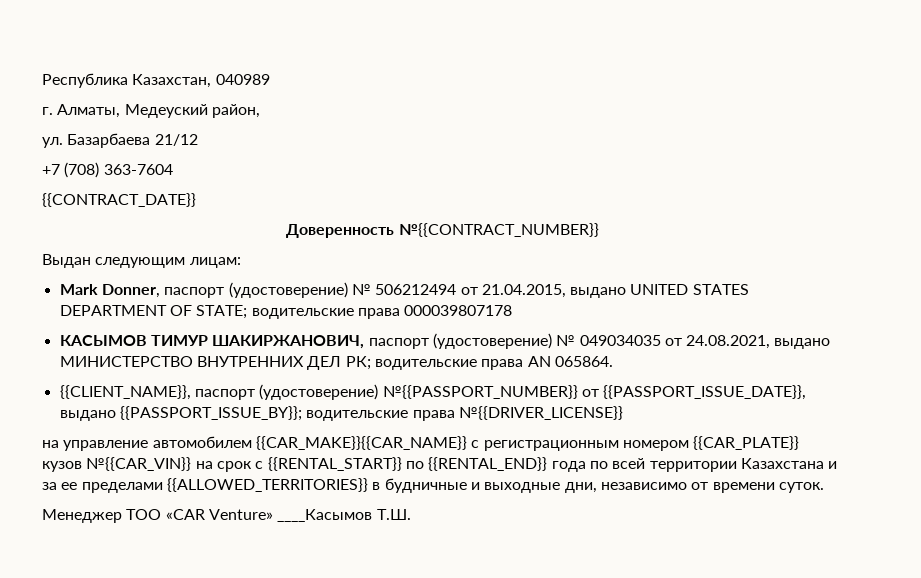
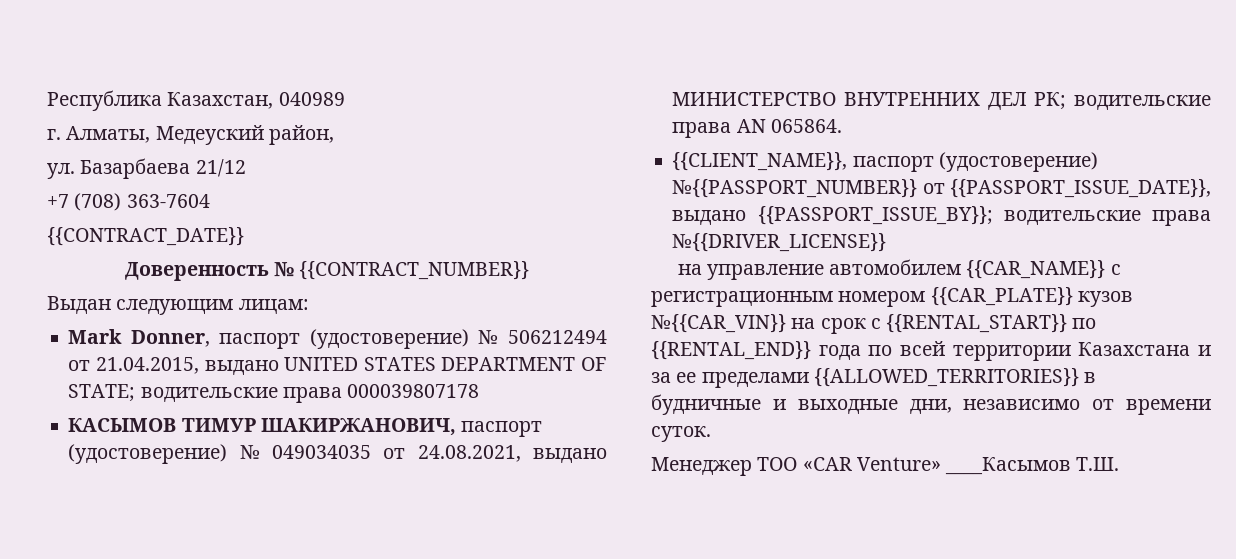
[398,223,599,237] №{{CONTRACT_NUMBER}} -> [274,261,530,280] № {{CONTRACT_NUMBER}}
[255,436,467,450] {{CAR_MAKE}}{{CAR_NAME}} -> [966,260,1106,279] {{CAR_NAME}}

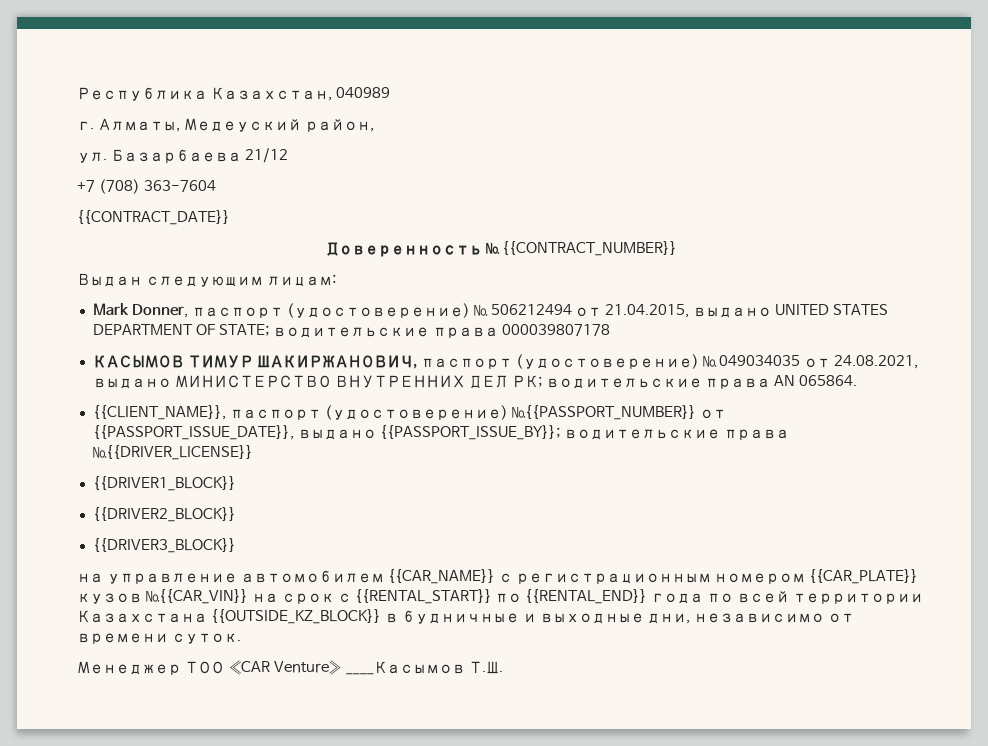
(887, 242) none -> [92,476,236,491] [92,507,236,522] [92,538,236,553] // {{DRIVER1_BLOCK}} // {{DRIVER2_BLOCK}} // {{DRIVER3_BLOCK}}
[1198,345,1211,356] [651,368,1079,388] и за ее пределами {{ALLOWED_TERRITORIES}} -> [210,609,381,624] {{OUTSIDE_KZ_BLOCK}}

